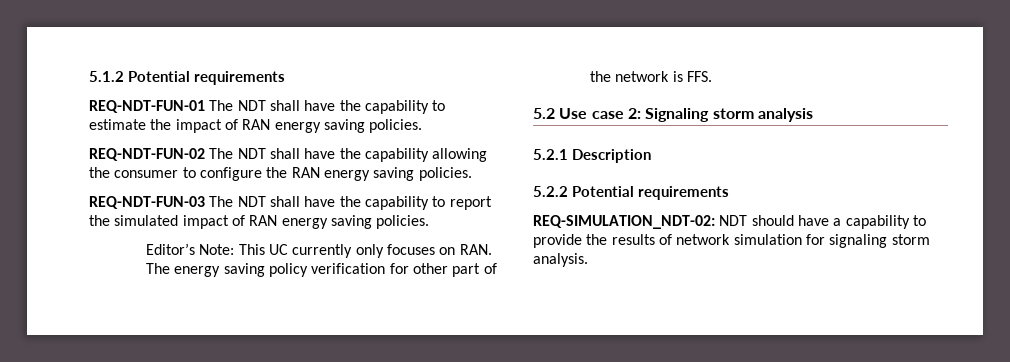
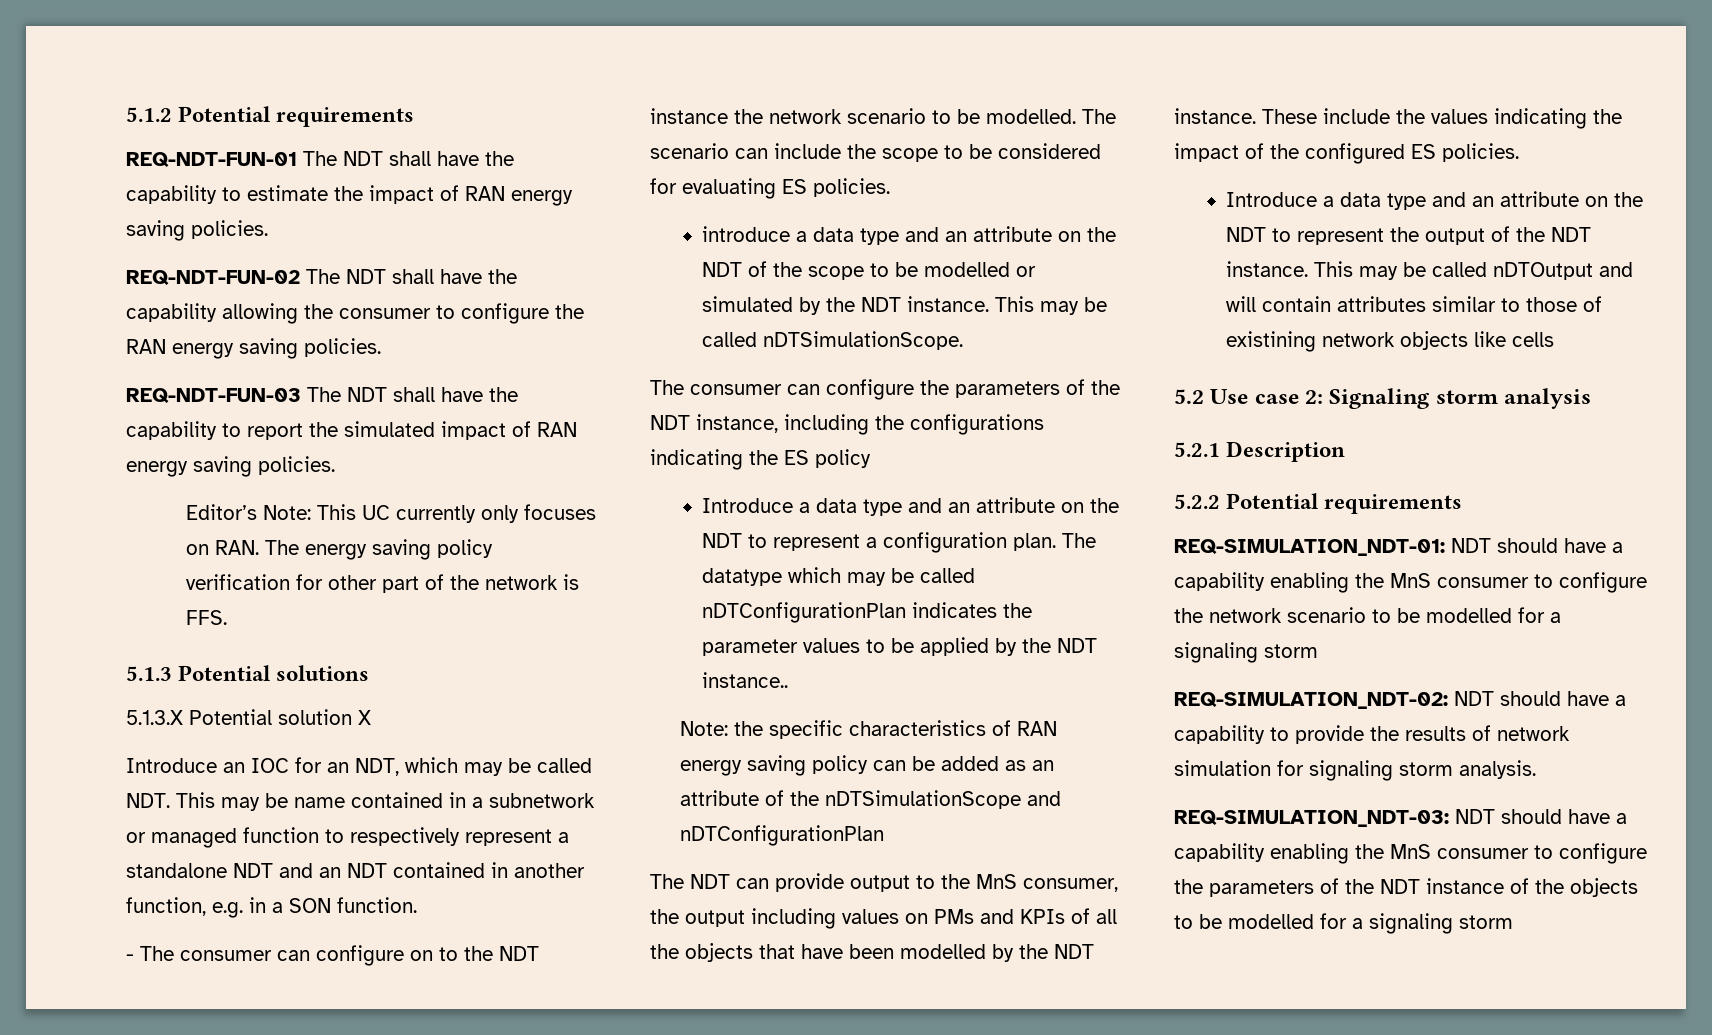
(712, 76) none -> [126,665,370,681] [126,709,371,725] [126,757,592,776] [126,792,595,811] [126,827,569,848] [126,862,585,878] [126,897,417,918] [126,945,539,966] [650,108,1116,124] [650,143,1101,162] [650,178,890,199] [702,226,1117,245] [702,261,1037,280] [702,296,1108,315] [702,331,964,350] [650,379,1120,400] [650,414,1044,435] [650,449,871,470] [702,497,1120,516] [702,532,1097,553] [702,567,976,586] [702,602,1033,623] [702,637,1098,656] [702,672,789,688] [679,720,1057,739] [679,755,1054,776] [679,790,1061,809] [679,825,884,846] [650,873,1118,892] [650,908,1117,929] [650,943,1094,962] [1174,108,1622,129] [1174,143,1519,164] [1226,191,1644,210] [1226,226,1592,245] [1226,261,1634,280] [1226,296,1603,312] [1226,331,1555,352] // 5.1.3 Potential solutions // 5.1.3.X Potential solution X // Introduce an IOC for an NDT, which may be called NDT. This may be name contained in a subnetwork or managed function to respectively represent a standalone NDT and an NDT contained in another function, e.g. in a SON function. // - The consumer can configure on to the NDT instance the network scenario to be modelled. The scenario can include the scope to be considered for evaluating ES policies. // introduce a data type and an attribute on the NDT of the scope to be modelled or simulated by the NDT instance. This may be called nDTSimulationScope. // The consumer can configure the parameters of the NDT instance, including the configurations indicating the ES policy // Introduce a data type and an attribute on the NDT to represent a configuration plan. The datatype which may be called nDTConfigurationPlan indicates the parameter values to be applied by the NDT instance.. // Note: the specific characteristics of RAN energy saving policy can be added as an attribute of the nDTSimulationScope and nDTConfigurationPlan // The NDT can provide output to the MnS consumer, the output including values on PMs and KPIs of all the objects that have been modelled by the NDT instance. These include the values indicating the impact of the configured ES policies. // Introduce a data type and an attribute on the NDT to represent the output of the NDT instance. This may be called nDTOutput and will contain attributes similar to those of existining network objects like cells
(730, 193) none -> [1174,538,1623,556] [1174,572,1647,593] [1174,607,1561,623] [1174,642,1318,663] // REQ-SIMULATION_NDT-01: NDT should have a capability enabling the MnS consumer to configure the network scenario to be modelled for a signaling storm
(588, 260) none -> [1174,809,1627,827] [1174,843,1647,864] [1174,878,1638,897] [1174,913,1513,934] // REQ-SIMULATION_NDT-03: NDT should have a capability enabling the MnS consumer to configure the parameters of the NDT instance of the objects to be modelled for a signaling storm

